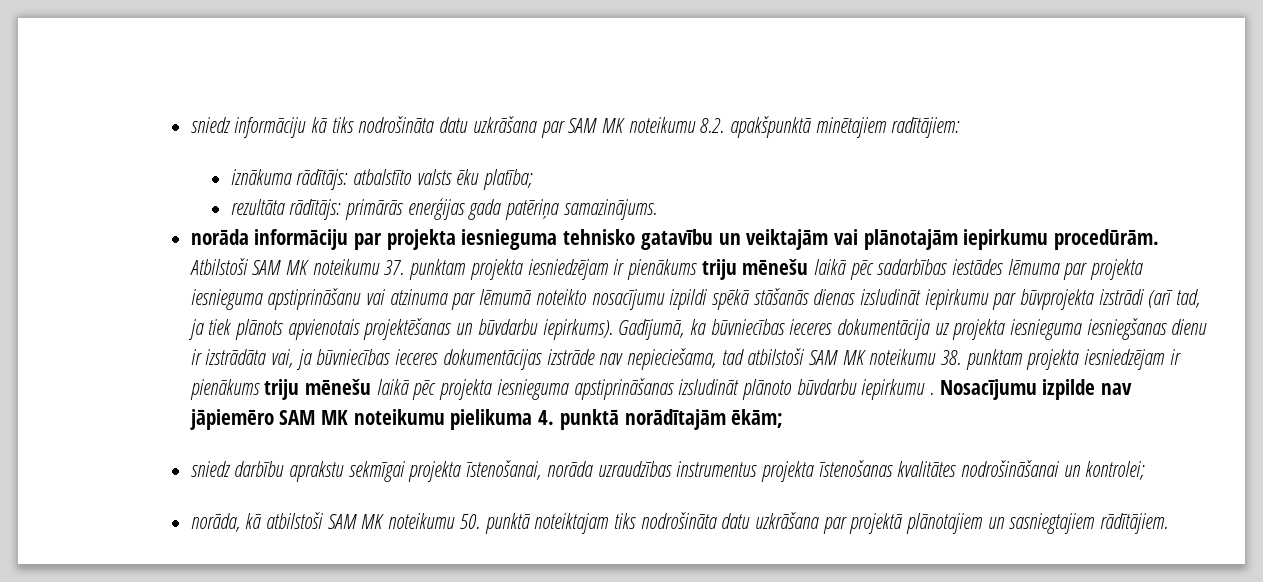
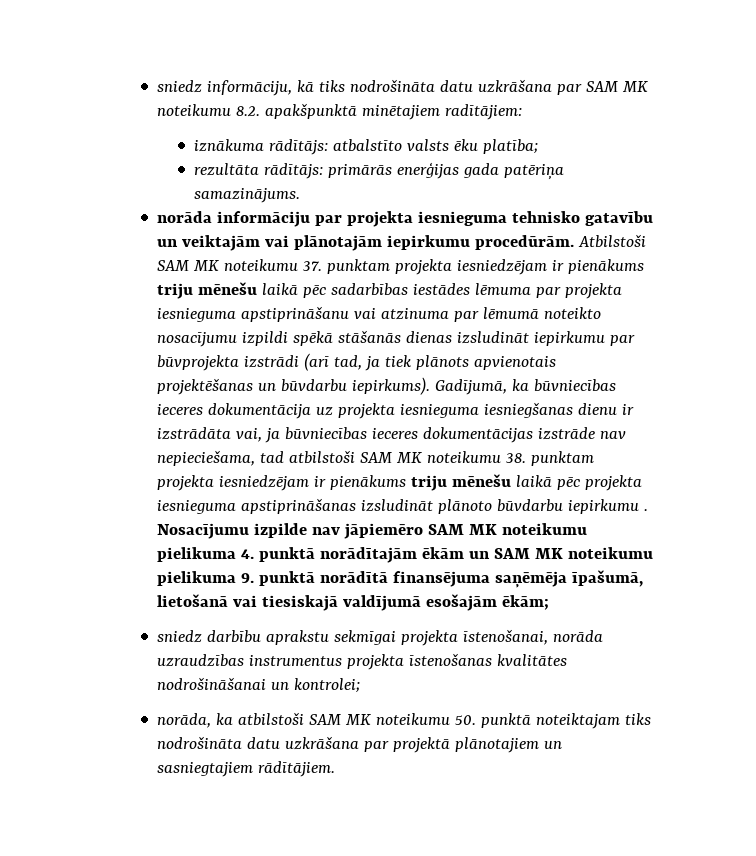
[190,117,307,138] sniedz informāciju -> [157,80,293,96] sniedz informāciju,
(726, 419) none -> [422,547,654,559] [157,570,644,588] [157,594,498,611] ēkām un SAM MK noteikumu pielikuma 9. punktā norādītā finansējuma saņēmēja īpašumā, lietošanā vai tiesiskajā valdījumā esošajām
[245,513,262,529] kā -> [216,713,234,725] ka

